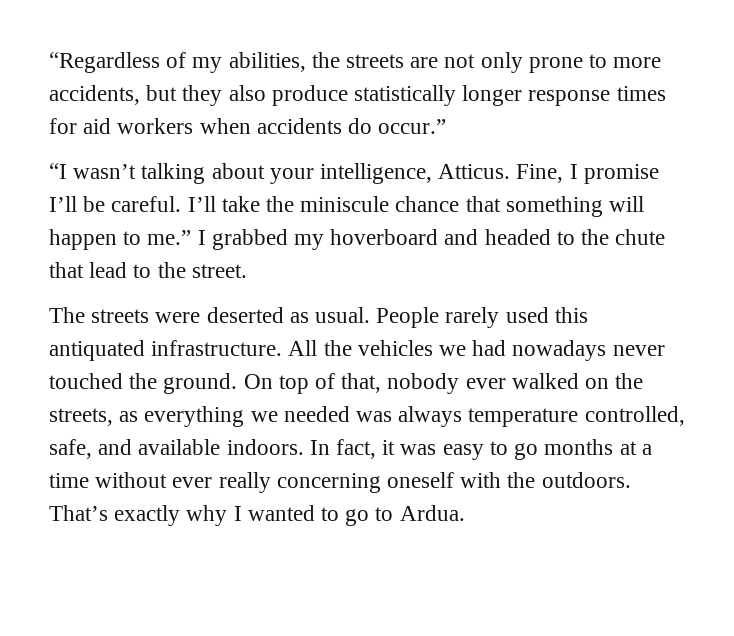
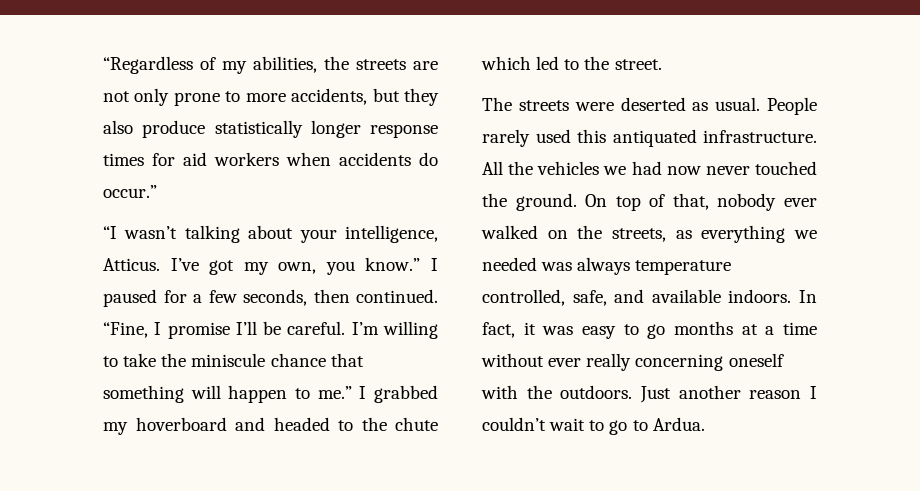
[516,164,564,183] Fine, -> [170,257,438,275] [103,289,438,307] [103,322,148,338] I’ve got my own, you know.” I paused for a few seconds, then continued. “Fine,
[187,196,216,212] I’ll -> [351,321,438,339] [103,356,118,367] I’m willing to
[49,262,128,278] that lead -> [481,56,560,70] which led
[512,340,607,361] nowadays -> [666,166,701,175] now
[49,505,315,526] That’s exactly why I wanted -> [640,385,817,403] [482,417,586,431] Just another reason I couldn’t wait

